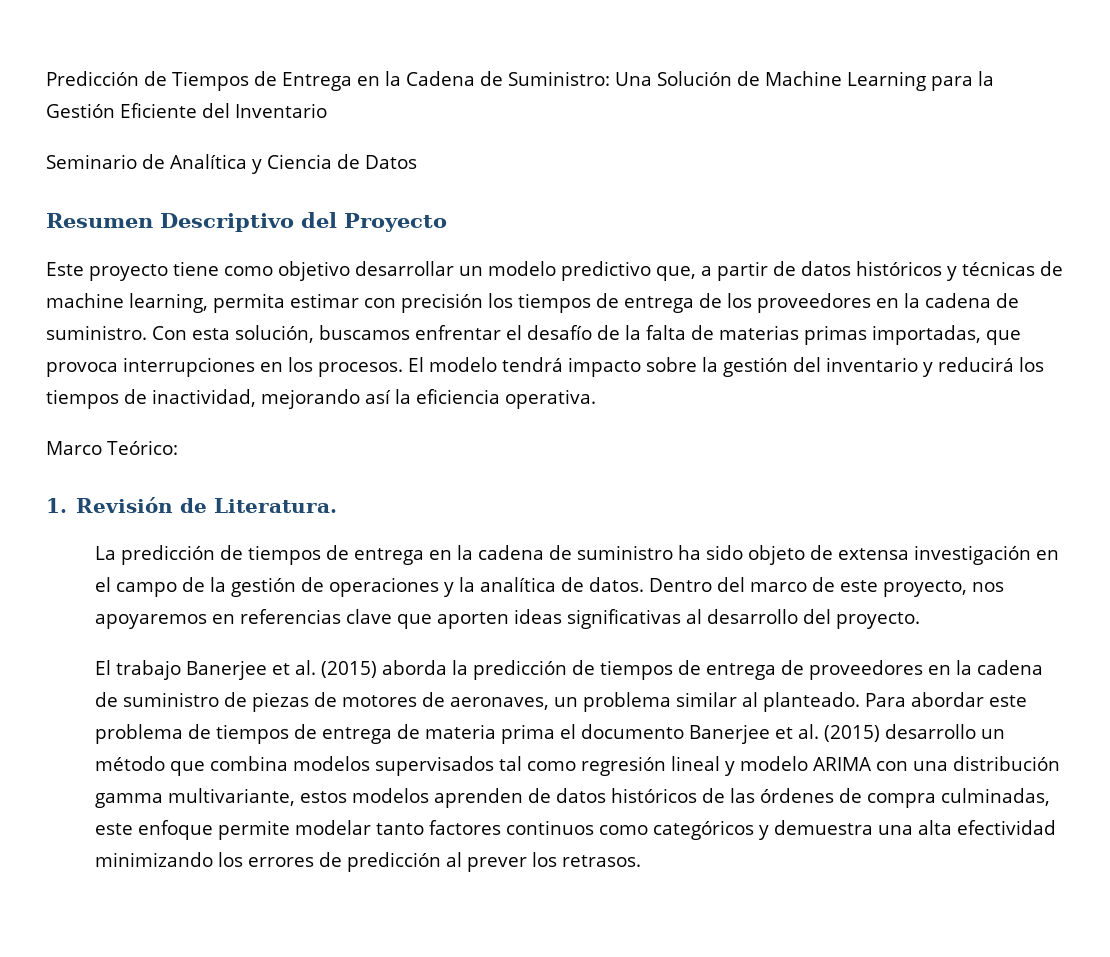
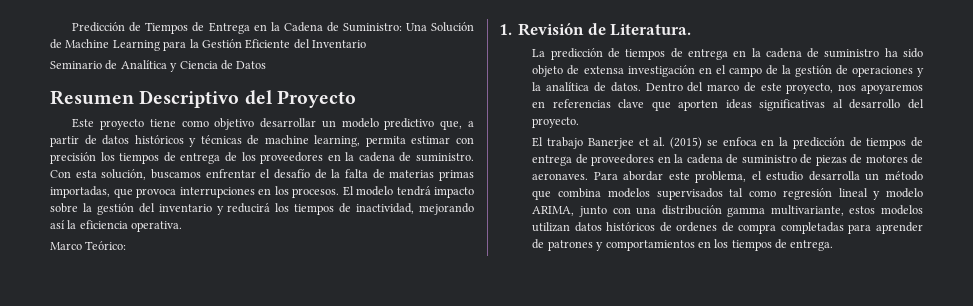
[381,660,447,675] aborda -> [706,137,775,146] se enfoca en
[449,692,1027,712] [94,724,976,744] aeronaves, un problema similar al planteado. Para abordar este problema de tiempos de entrega de materia prima el documento Banerjee et al. (2015) desarrollo -> [532,171,860,183] aeronaves. Para abordar este problema, el estudio desarrolla
[812,757,872,771] ARIMA -> [532,206,607,217] ARIMA, junto
[433,788,551,808] aprenden de -> [532,222,571,232] utilizan
[729,788,1050,808] [94,820,1056,840] [94,852,641,872] las órdenes de compra culminadas, este enfoque permite modelar tanto factores continuos como categóricos y demuestra una alta efectividad minimizando los errores de predicción al prever los retrasos. -> [676,222,924,234] [532,239,834,251] ordenes de compra completadas para aprender de patrones y comportamientos en los tiempos de entrega.

